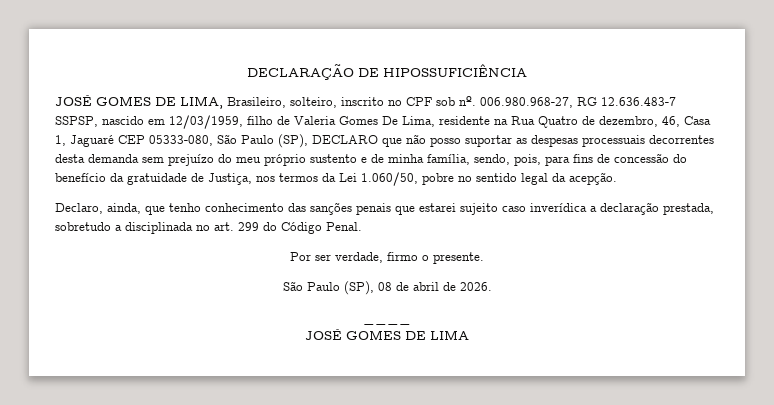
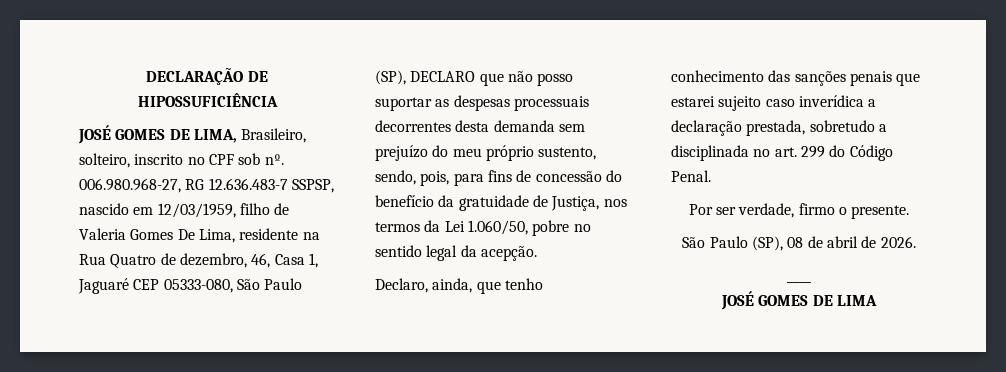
[310,154,470,165] sustento e de minha família, -> [538,147,597,160] sustento,

